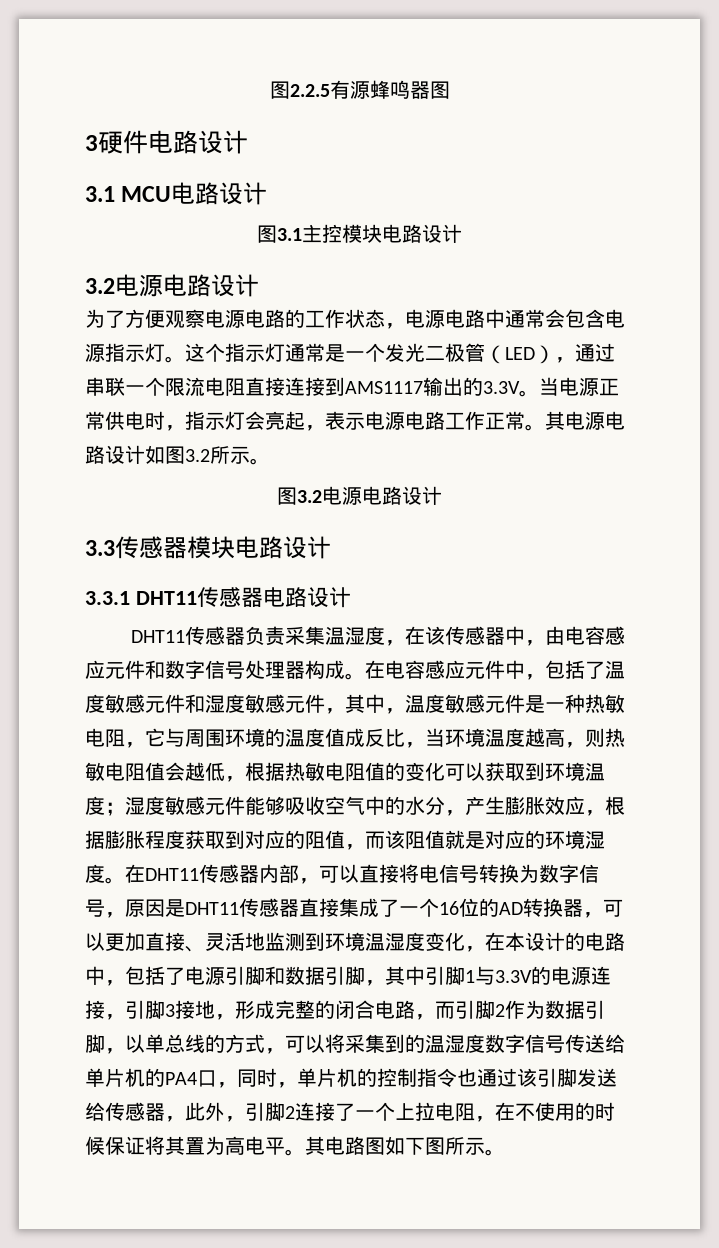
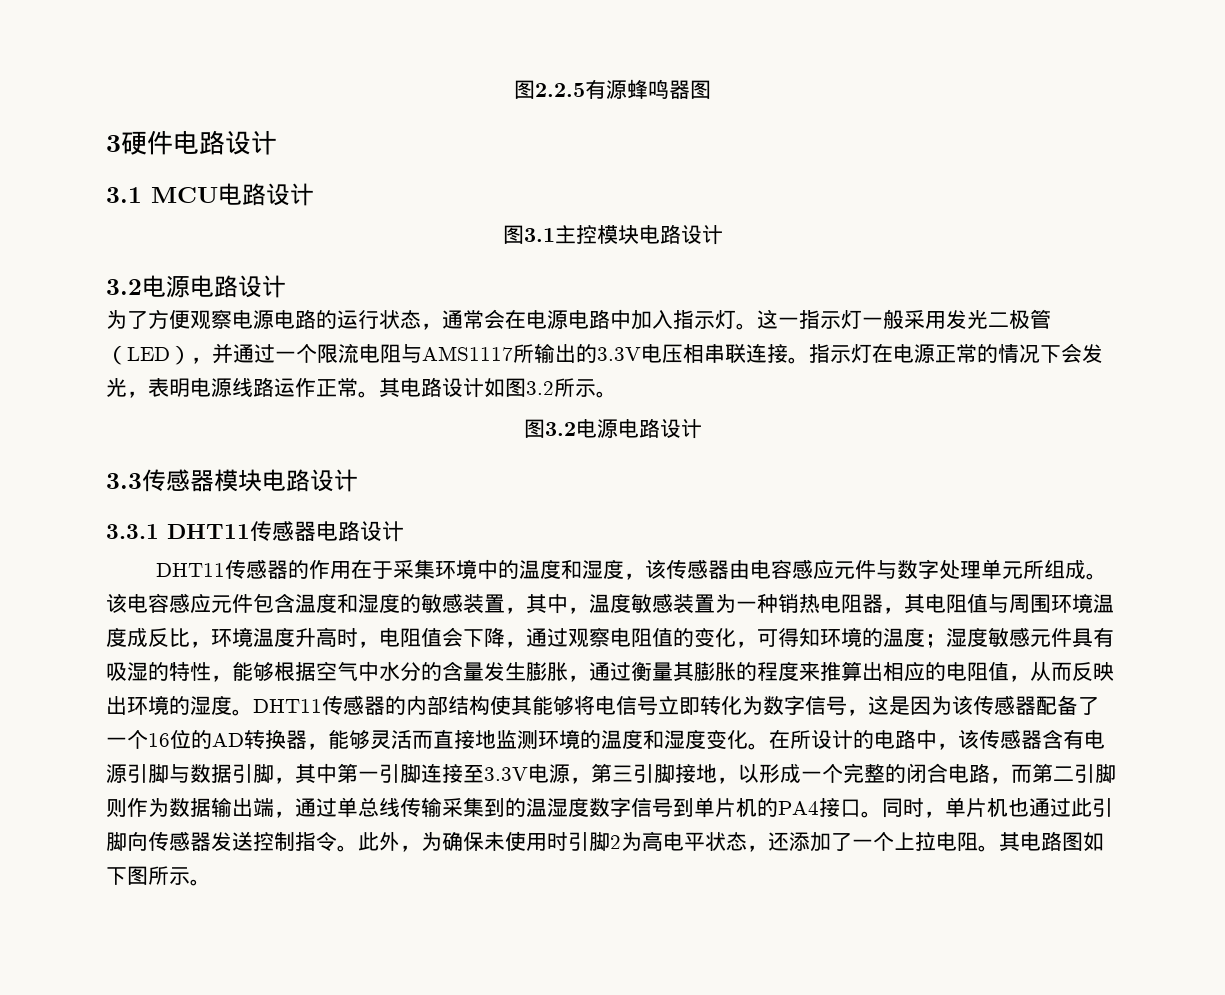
[305,309,625,329] [85,343,385,363] 工作状态，电源电路中通常会包含电源指示灯。这个指示灯通常是一个 -> [337,309,946,330] 运行状态，通常会在电源电路中加入指示灯。这一指示灯一般采用
[575,343,615,362] [85,377,125,396] 通过串联 -> [212,343,275,364] 并通过
[245,377,619,397] [85,411,465,431] 直接连接到AMS1117输出的3.3V。当电源正常供电时，指示灯会亮起，表示电源电路工 -> [401,343,1103,364] [106,377,295,398] 与AMS1117所输出的3.3V电压相串联连接。指示灯在电源正常的情况下会发光，表明电源线路运
[585,411,625,430] 源电 -> (421, 387) none
[244,626,545,646] 负责采集温湿度，在该传感器中， -> [287,559,729,580] 的作用在于采集环境中的温度和湿度，该传感器
[145,660,625,680] [85,694,625,714] [85,728,165,748] 和数字信号处理器构成。在电容感应元件中，包括了温度敏感元件和湿度敏感元件，其中，温度敏感元件是一种热敏电阻，它 -> [875,559,1107,580] [106,593,988,614] 与数字处理单元所组成。该电容感应元件包含温度和湿度的敏感装置，其中，温度敏感装置为一种销热电阻器，其电阻值
[265,728,345,747] 的温度值 -> [1093,594,1114,613] [106,627,127,647] 温度
[425,728,625,748] [85,762,585,782] 当环境温度越高，则热敏电阻值会越低，根据热敏电阻值的变化可以获取到环境 -> [211,627,883,648] 环境温度升高时，电阻值会下降，通过观察电阻值的变化，可得知环境的
[245,796,625,816] [85,830,605,850] [85,864,599,884] [85,898,379,918] 能够吸收空气中的水分，产生膨胀效应，根据膨胀程度获取到对应的阻值，而该阻值就是对应的环境湿度。在DHT11传感器内部，可以直接将电信号转换为数字信号，原因是DHT11传感器直接集成 -> [1072,627,1114,648] [106,661,1114,682] [106,695,1078,716] 具有吸湿的特性，能够根据空气中水分的含量发生膨胀，通过衡量其膨胀的程度来推算出相应的电阻值，从而反映出环境的湿度。DHT11传感器的内部结构使其能够将电信号立即转化为数字信号，这是因为该传感器配备
[603,899,623,917] [85,932,385,952] 可以更加直接、灵活地监测到环境温 -> [328,729,664,749] 能够灵活而直接地监测环境的温度和
[465,932,525,952] ，在本 -> [748,729,811,750] 。在所
[125,966,185,985] 包括了 -> [958,729,1084,749] 该传感器含有
[265,966,285,985] 和 -> [169,764,190,783] 与
[425,966,611,985] [85,1000,275,1020] 引脚1与3.3V的电源连接，引脚3接地，形成 -> [337,763,843,784] 第一引脚连接至3.3V电源，第三引脚接地，以形成一个
[455,1000,605,1019] [85,1034,345,1054] 引脚2作为数据引脚，以单总线的方式，可以将 -> [1032,763,1116,783] [106,797,442,818] 第二引脚则作为数据输出端，通过单总线传输
[565,1034,625,1053] 传送给 -> [673,798,694,817] 到
[197,1070,237,1088] 口， -> [819,798,882,818] 接口。
[357,1068,617,1087] [85,1102,615,1122] [85,1136,285,1155] 的控制指令也通过该引脚发送给传感器，此外，引脚2连接了一个上拉电阻，在不使用的时候保证将其置为高电平 -> [1008,798,1113,817] [106,831,978,852] 也通过此引脚向传感器发送控制指令。此外，为确保未使用时引脚2为高电平状态，还添加了一个上拉电阻

